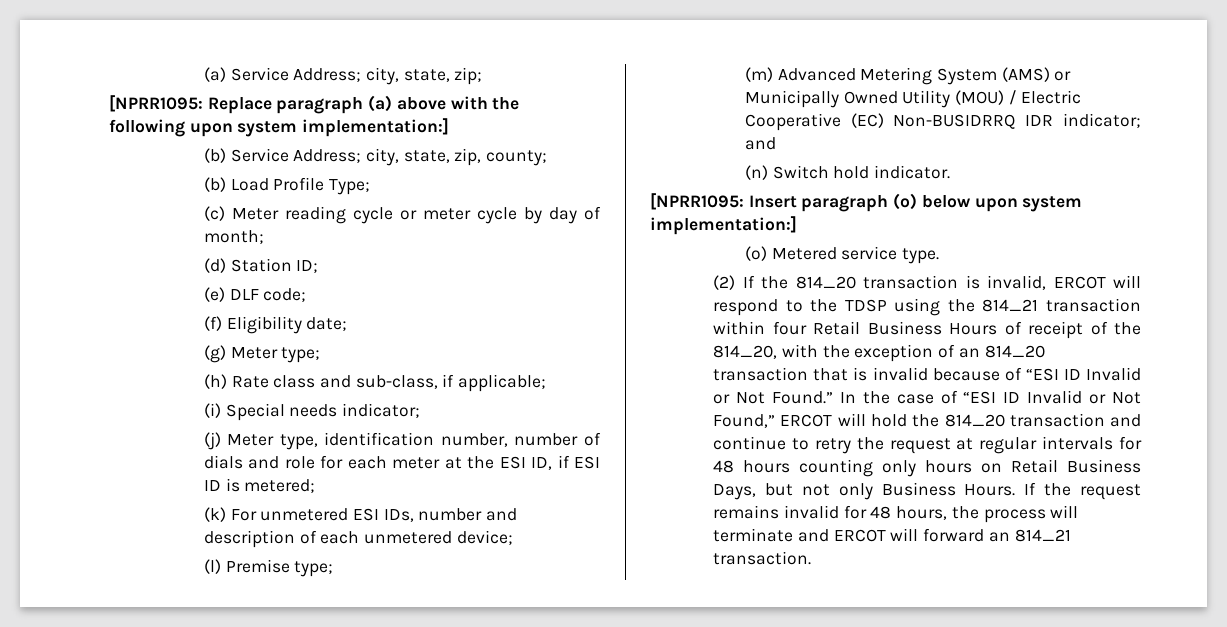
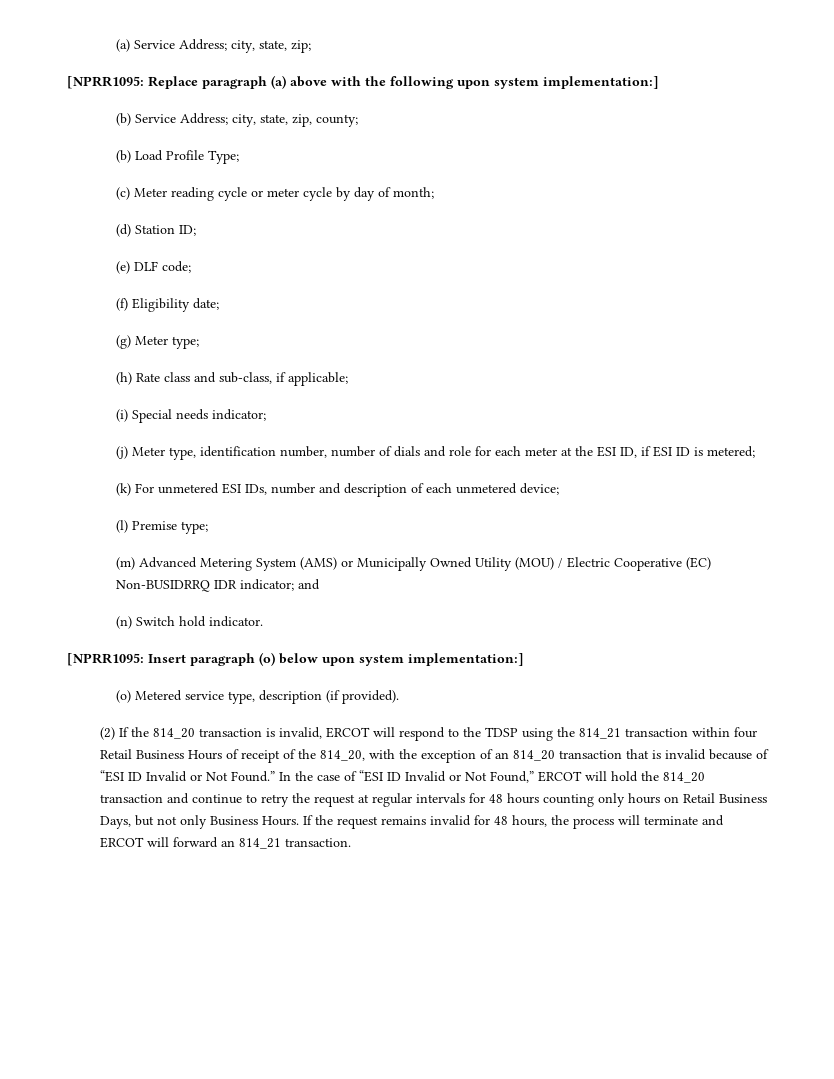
[902,248,940,264] type. -> [228,690,400,704] type, description (if provided).

